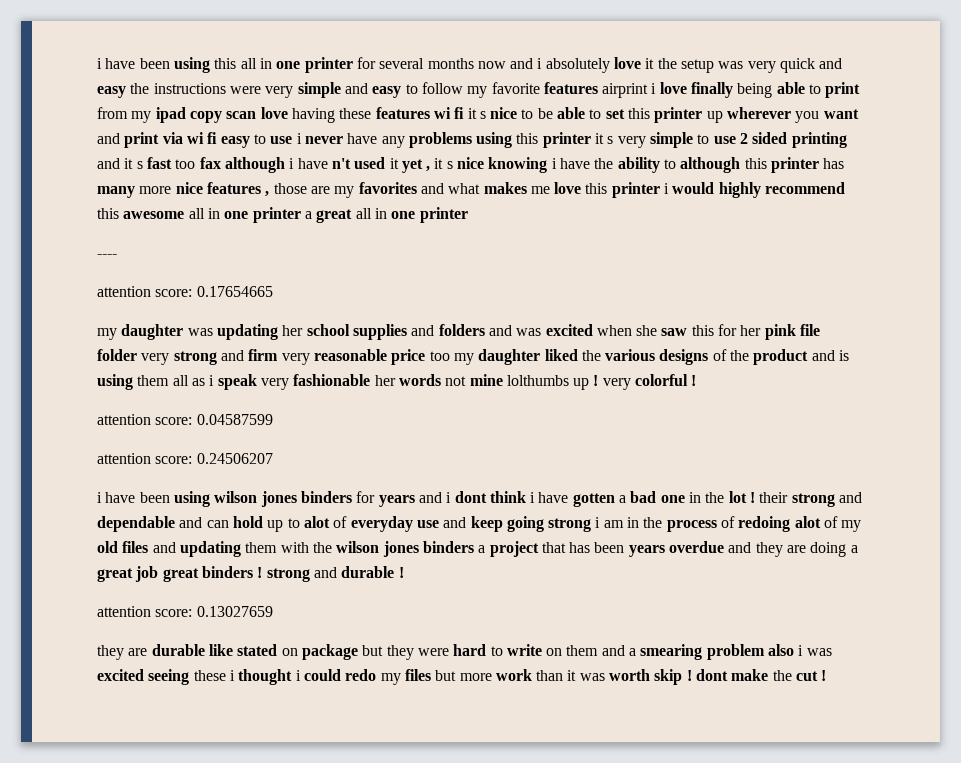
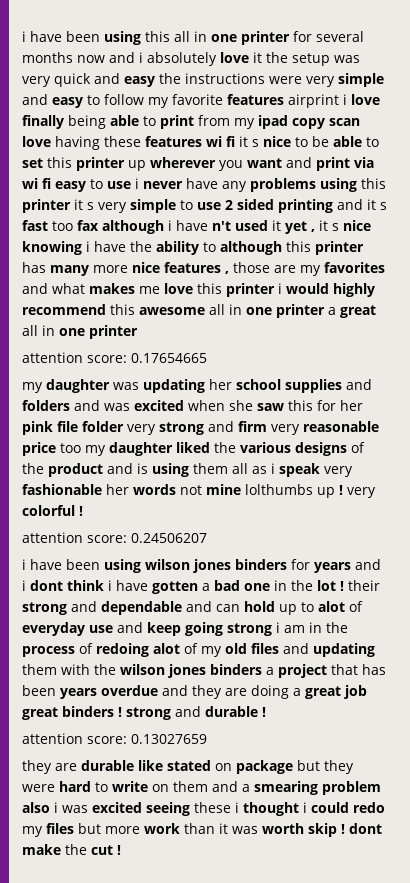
[97,254,117,258] // ---- -> (138, 332) none
[97,414,273,425] // attention score: 0.04587599 -> (83, 511) none

